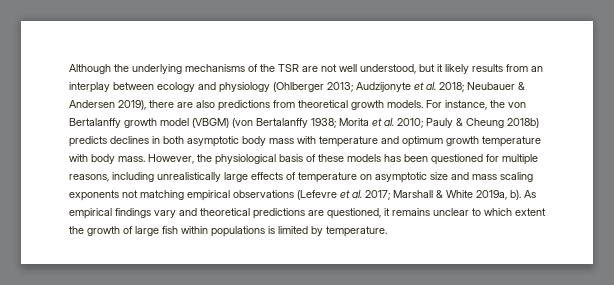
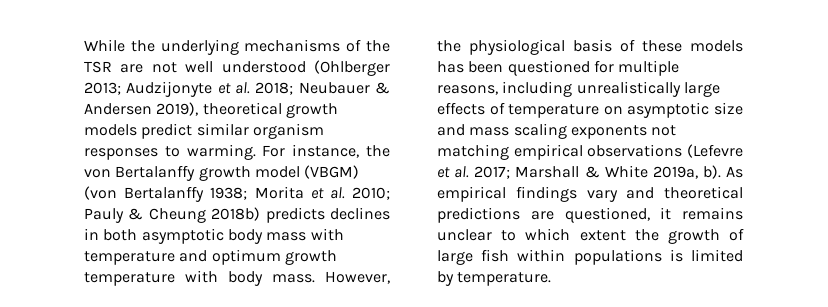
[69,64,111,74] Although -> [84,39,125,52] While
[360,64,543,74] [69,82,270,93] understood, but it likely results from an interplay between ecology and physiology -> [221,61,306,73] understood
[149,100,423,111] there are also predictions from theoretical growth models. -> [202,102,338,118] [84,123,324,139] [84,144,256,160] theoretical growth models predict similar organism responses to warming.

